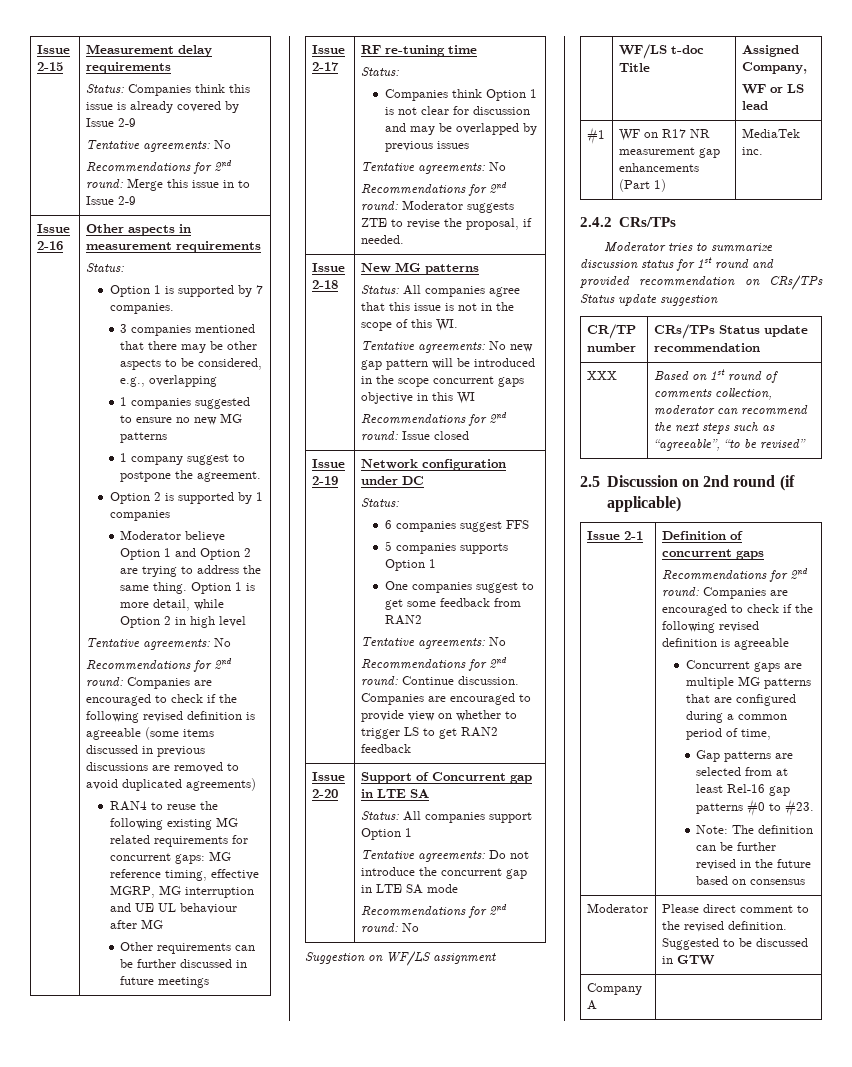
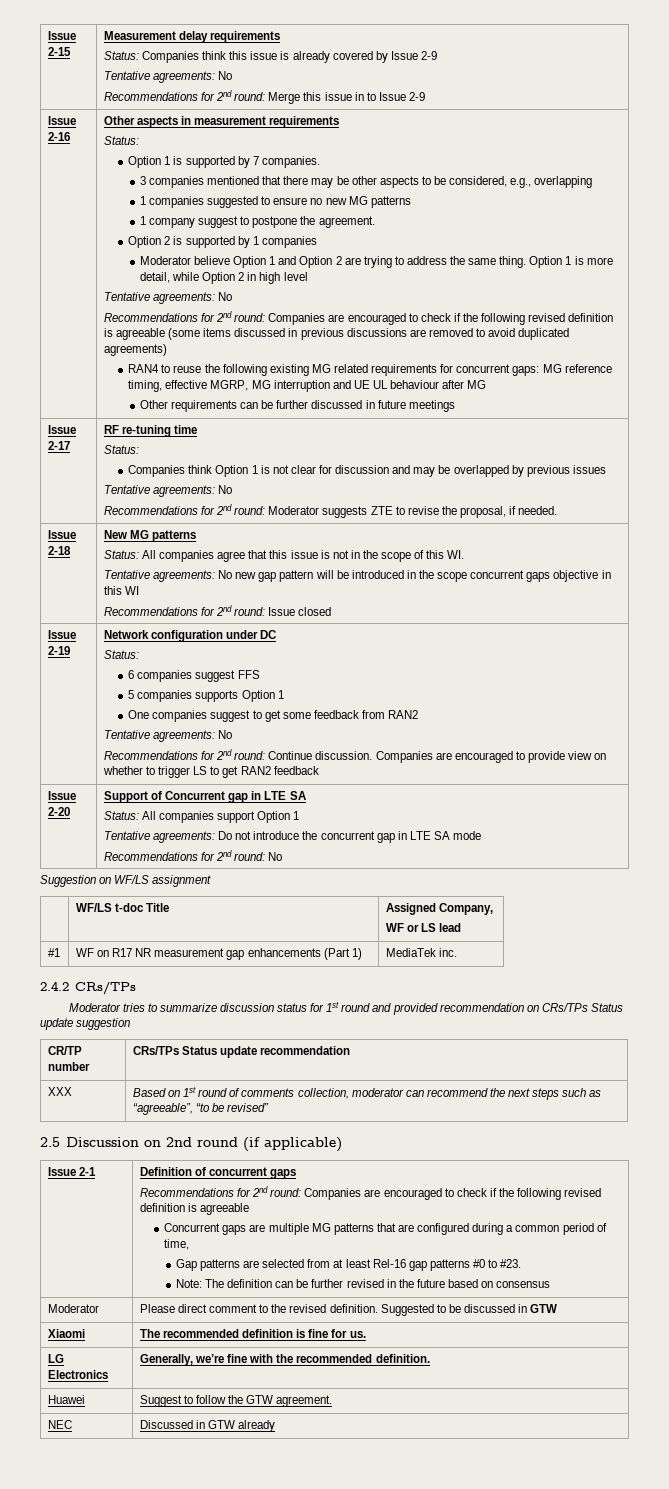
[586,983,642,995] [586,1000,597,1010] Company A | -> [47,1329,85,1338] [139,1329,366,1338] [47,1354,64,1363] [47,1370,108,1379] [139,1354,430,1366] [47,1395,85,1404] [139,1395,333,1407] [47,1420,72,1429] [139,1420,276,1432] Xiaomi | The recommended definition is fine for us. // LG Electronics | Generally, we’re fine with the recommended definition. // Huawei | Suggest to follow the GTW agreement. // NEC | Discussed in GTW already

